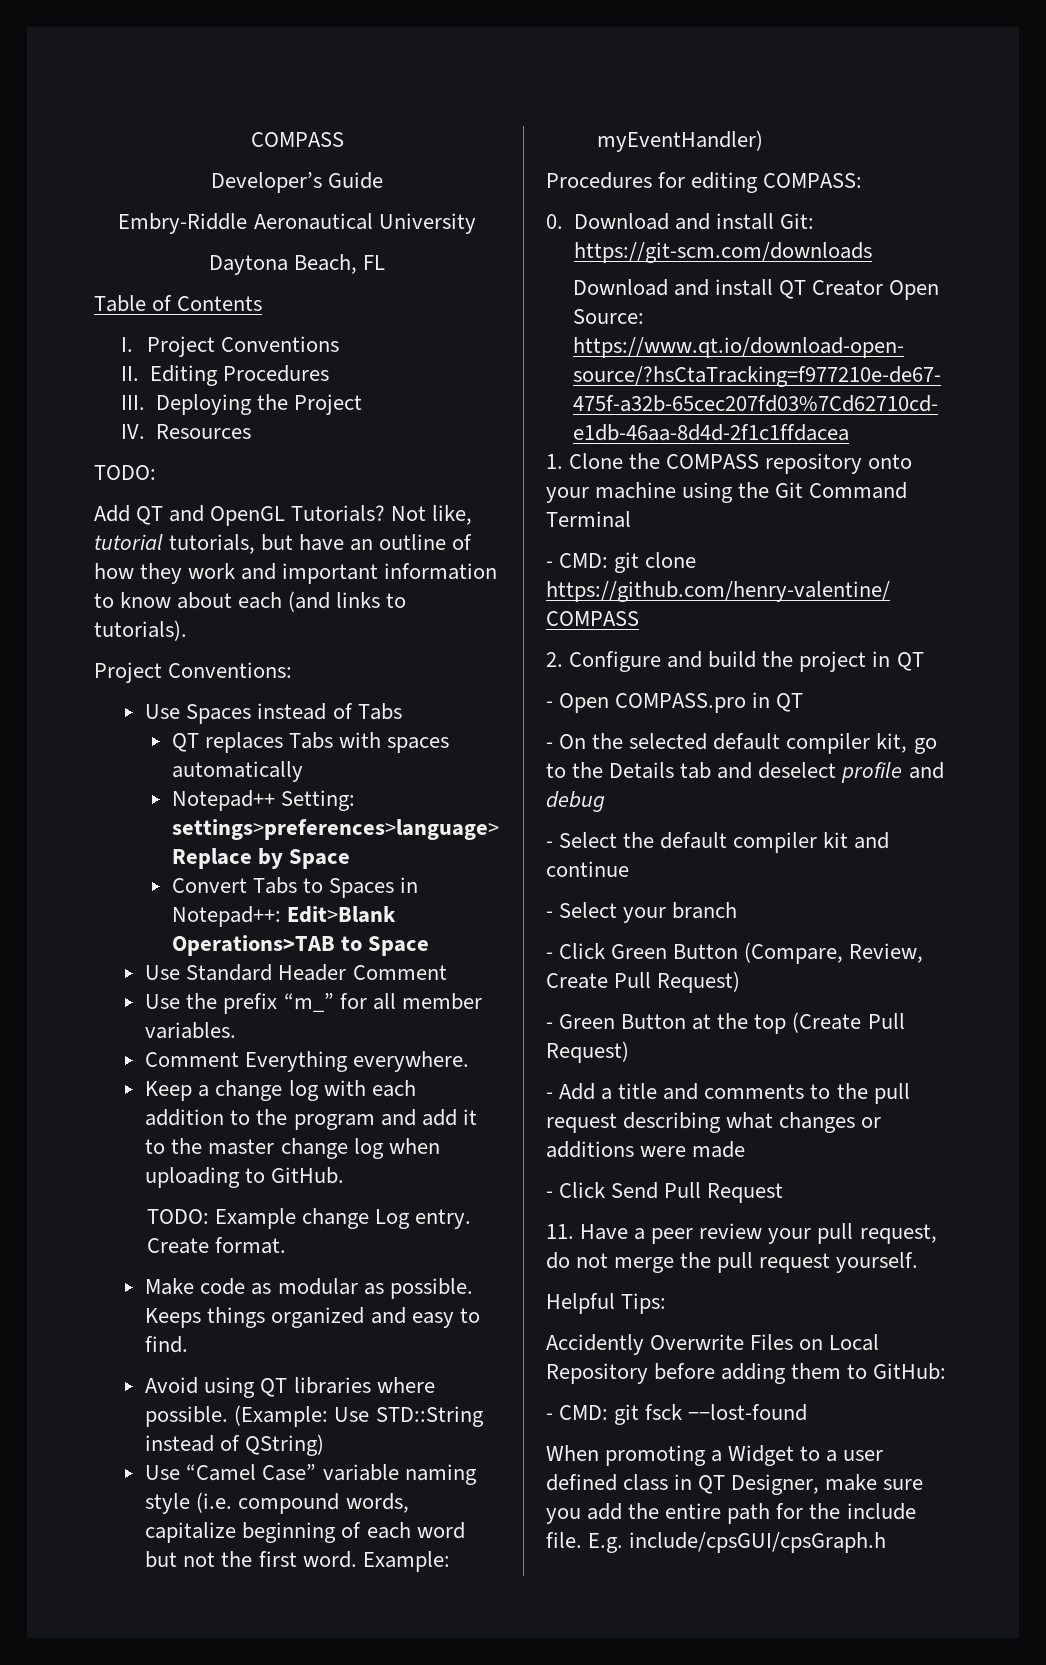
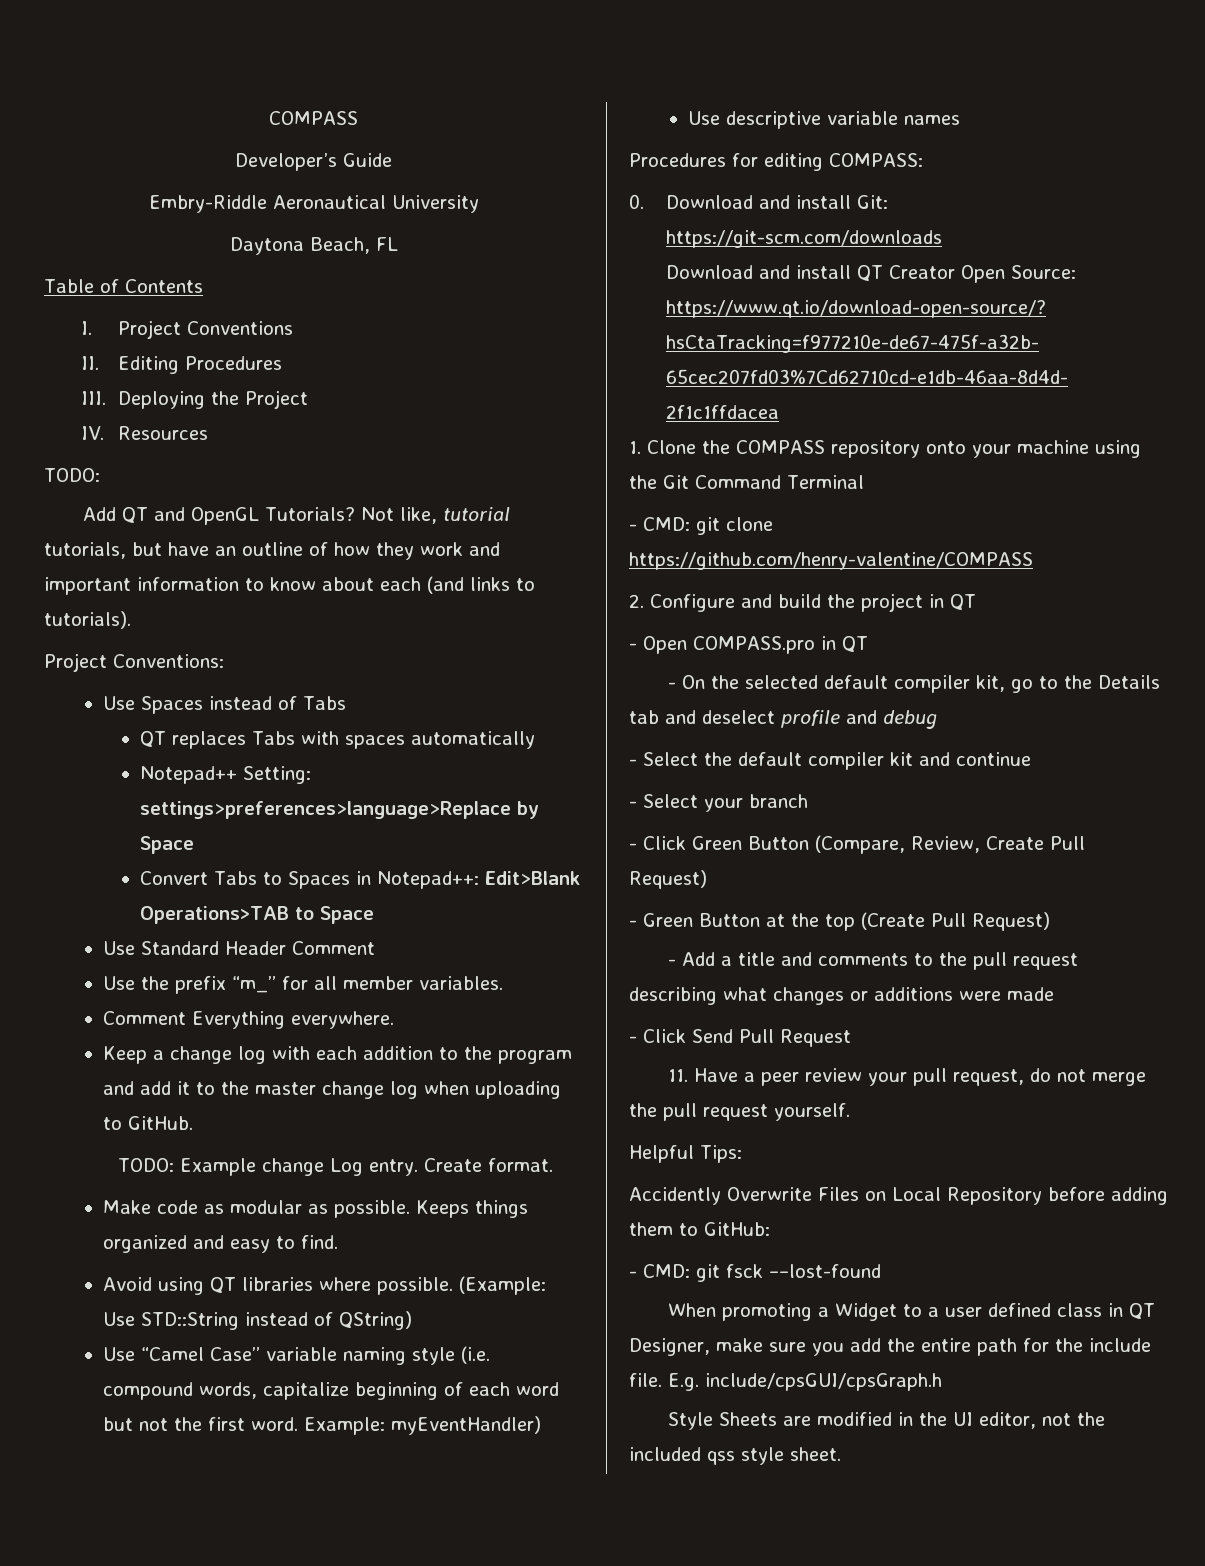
(764, 141) none -> [688,111,961,129] // Use descriptive variable names
(887, 1542) none -> [667,1412,1105,1430] [629,1447,841,1465] // Style Sheets are modified in the UI editor, not the included qss style sheet.

